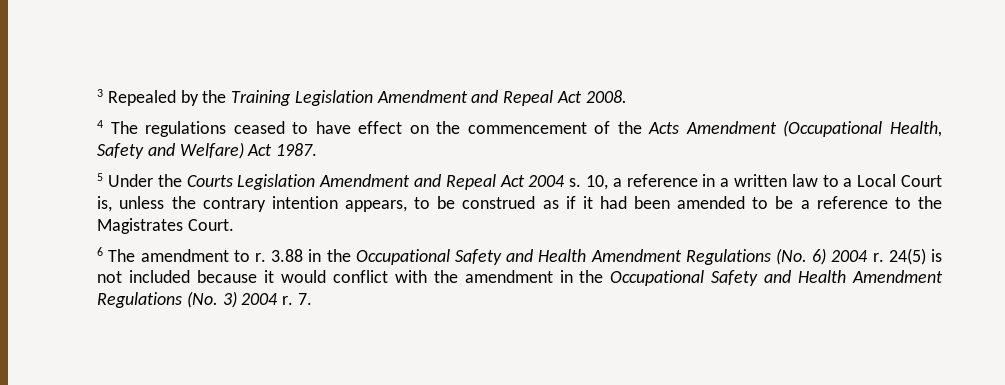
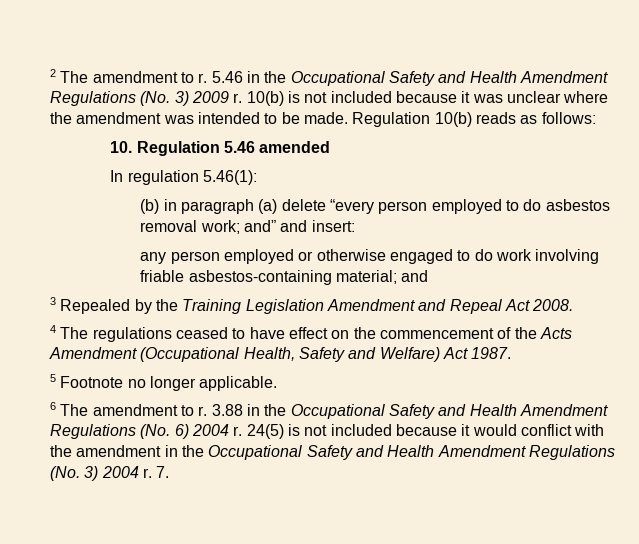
(97, 93) none -> [50,69,608,86] [50,91,609,106] [50,112,596,127] [110,141,331,156] [110,170,257,185] [140,199,610,214] [140,220,355,234] [140,249,600,264] [140,270,429,285] 2 The amendment to r. 5.46 in the Occupational Safety and Health Amendment Regulations (No. 3) 2009 r. 10(b) is not included because it was unclear where the amendment was intended to be made. Regulation 10(b) reads as follows: // 10. Regulation 5.46 amended // In regulation 5.46(1): // (b) in paragraph (a) delete “every person employed to do asbestos removal work; and” and insert: // any person employed or otherwise engaged to do work involving friable asbestos-containing material; and //
[108,174,943,190] [97,196,942,212] [97,218,235,234] Under the Courts Legislation Amendment and Repeal Act 2004 s. 10, a reference in a written law to a Local Court is, unless the contrary intention appears, to be construed as if it had been amended to be a reference to the Magistrates Court. -> [60,376,278,391] Footnote no longer applicable.

